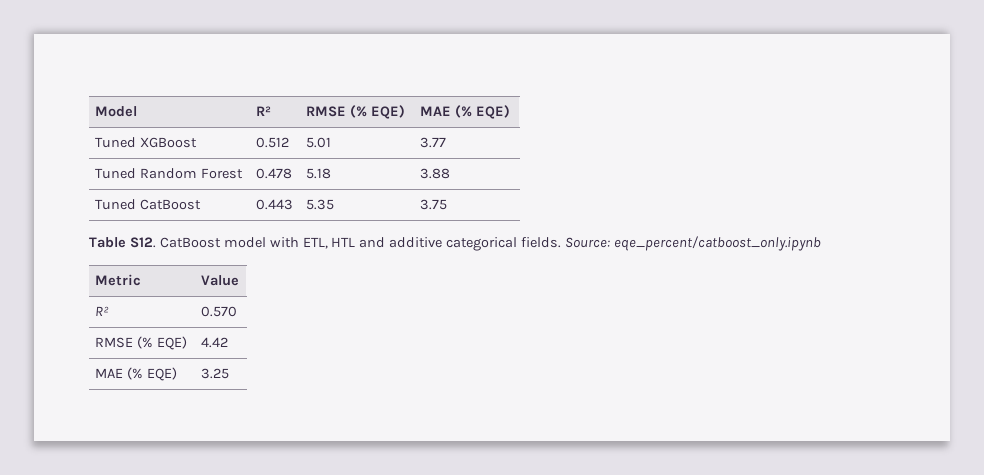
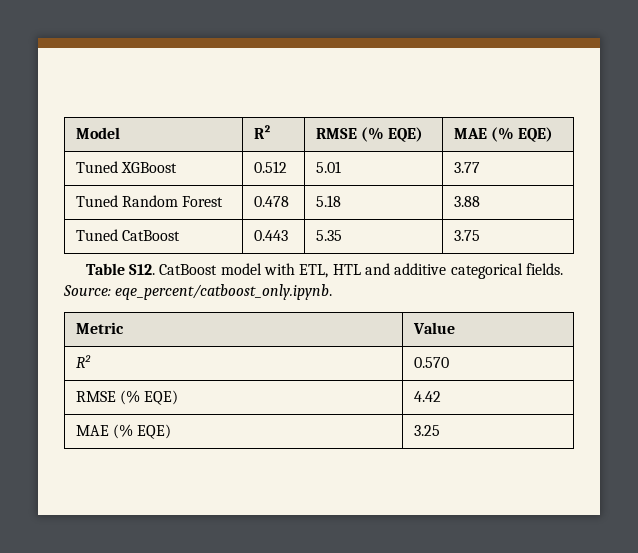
[613,236,821,251] eqe_percent/catboost_only.ipynb -> [115,284,333,300] eqe_percent/catboost_only.ipynb.

